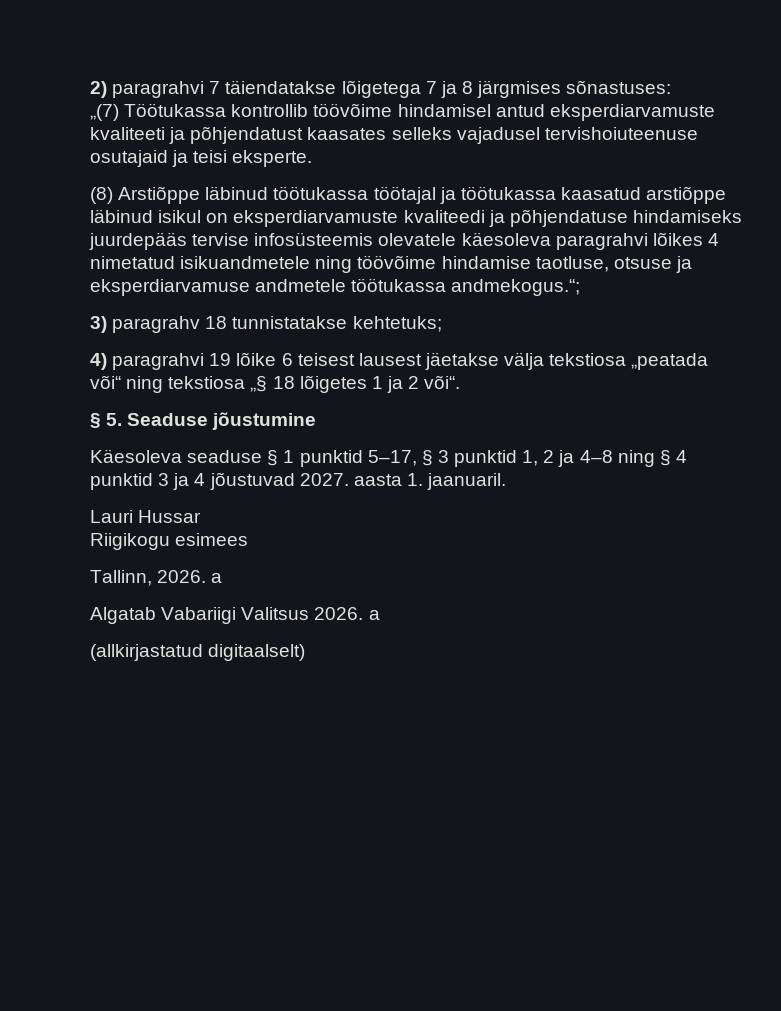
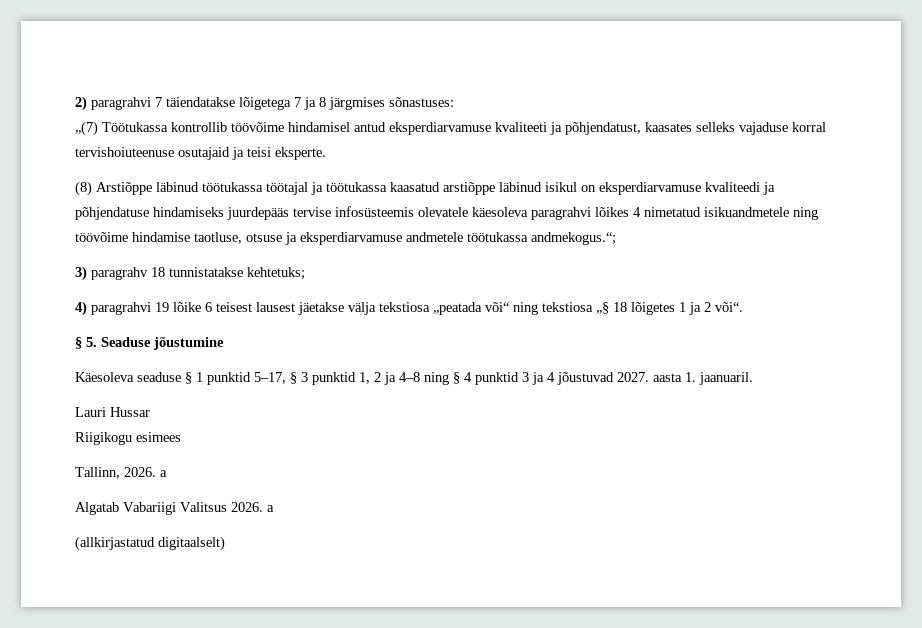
[549,104,715,121] eksperdiarvamuste -> [389,122,491,135] eksperdiarvamuse
[190,126,304,144] põhjendatust -> [565,122,641,135] põhjendatust,
[456,127,540,144] vajadusel -> [739,122,826,135] vajaduse korral
[233,210,399,227] eksperdiarvamuste -> [599,182,701,195] eksperdiarvamuse

